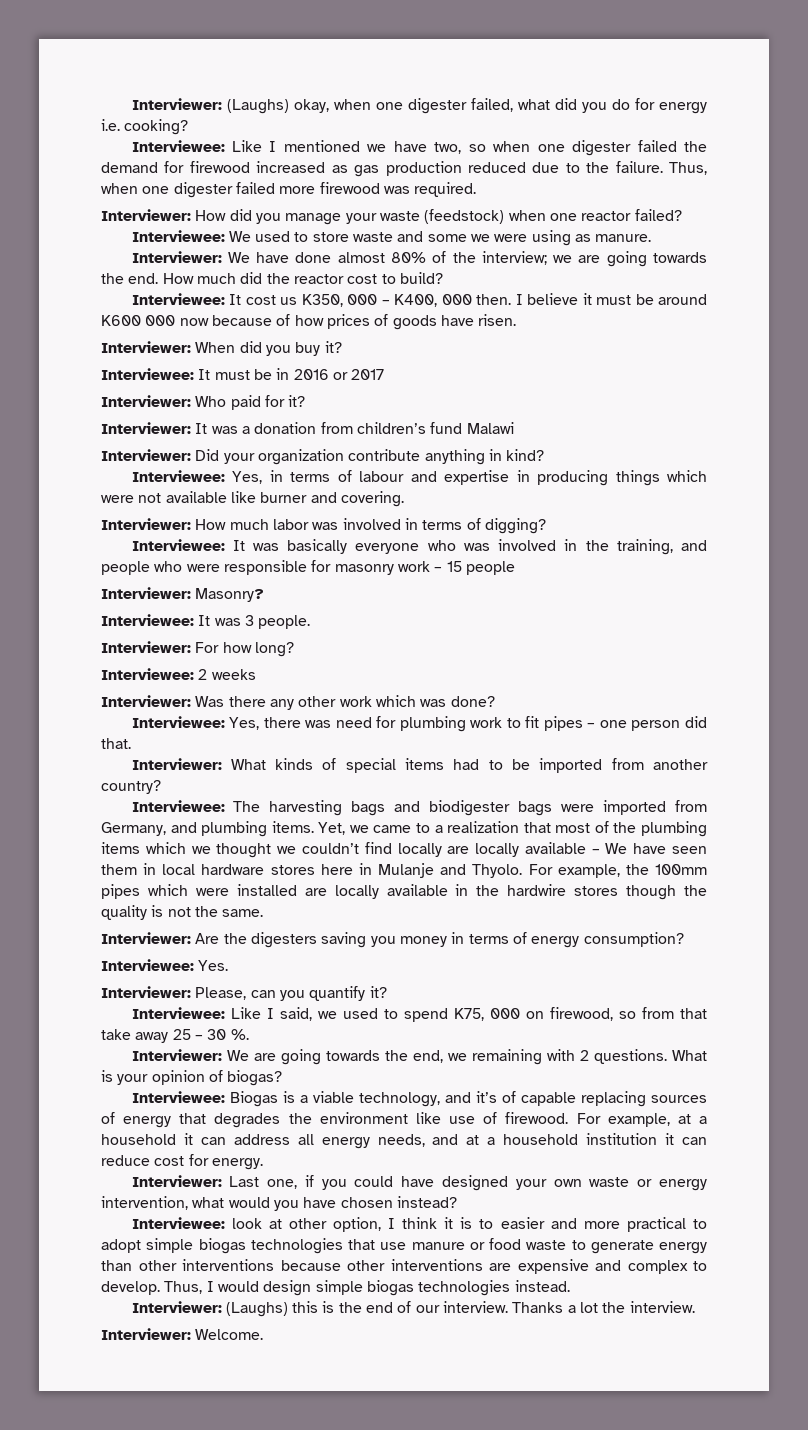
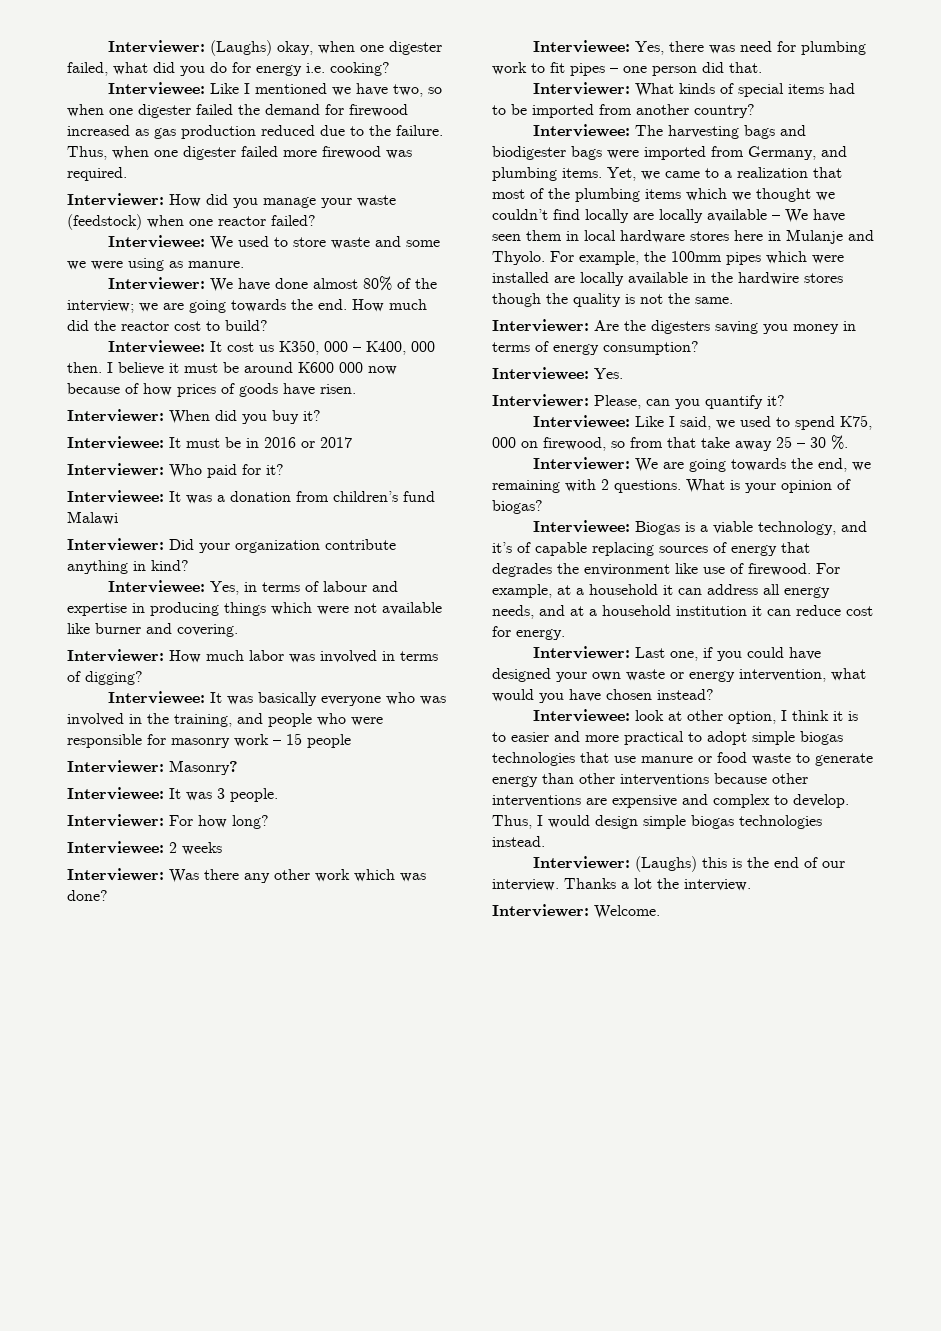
[101,422,191,434] Interviewer: -> [67,490,164,503] Interviewee:

